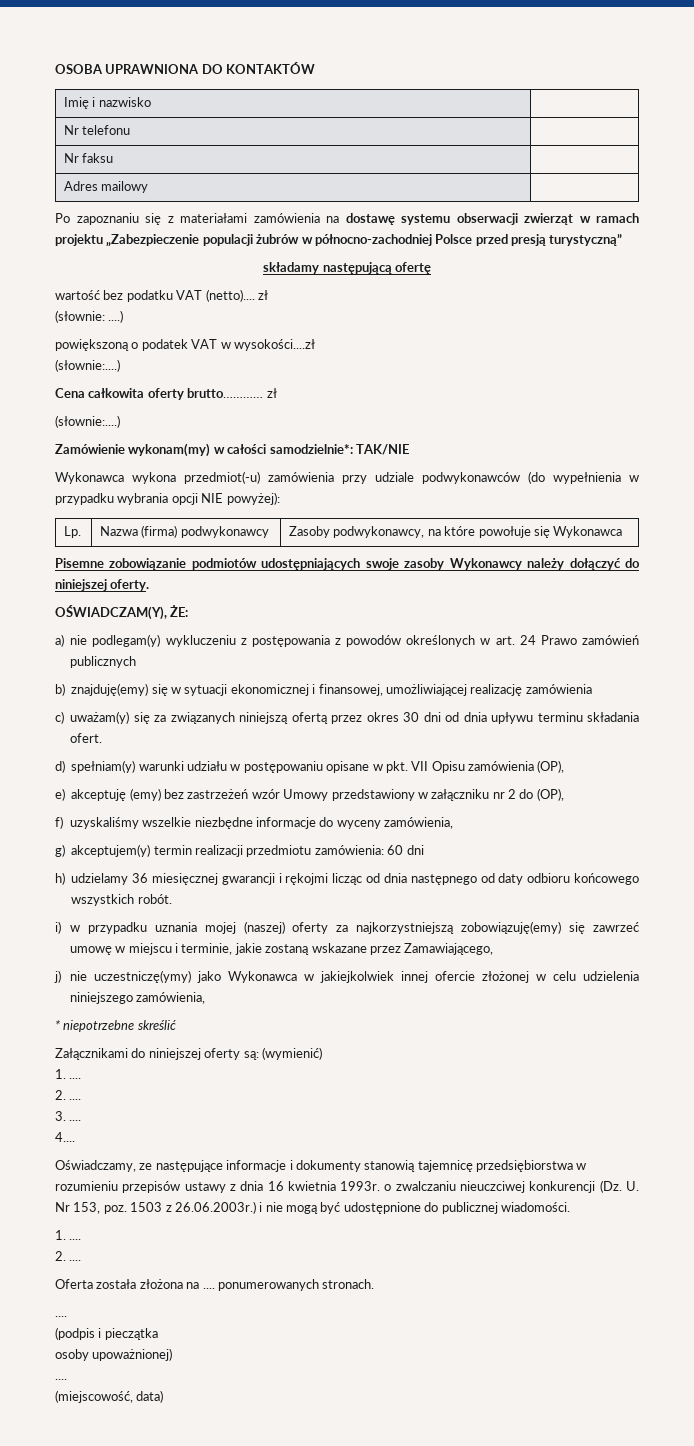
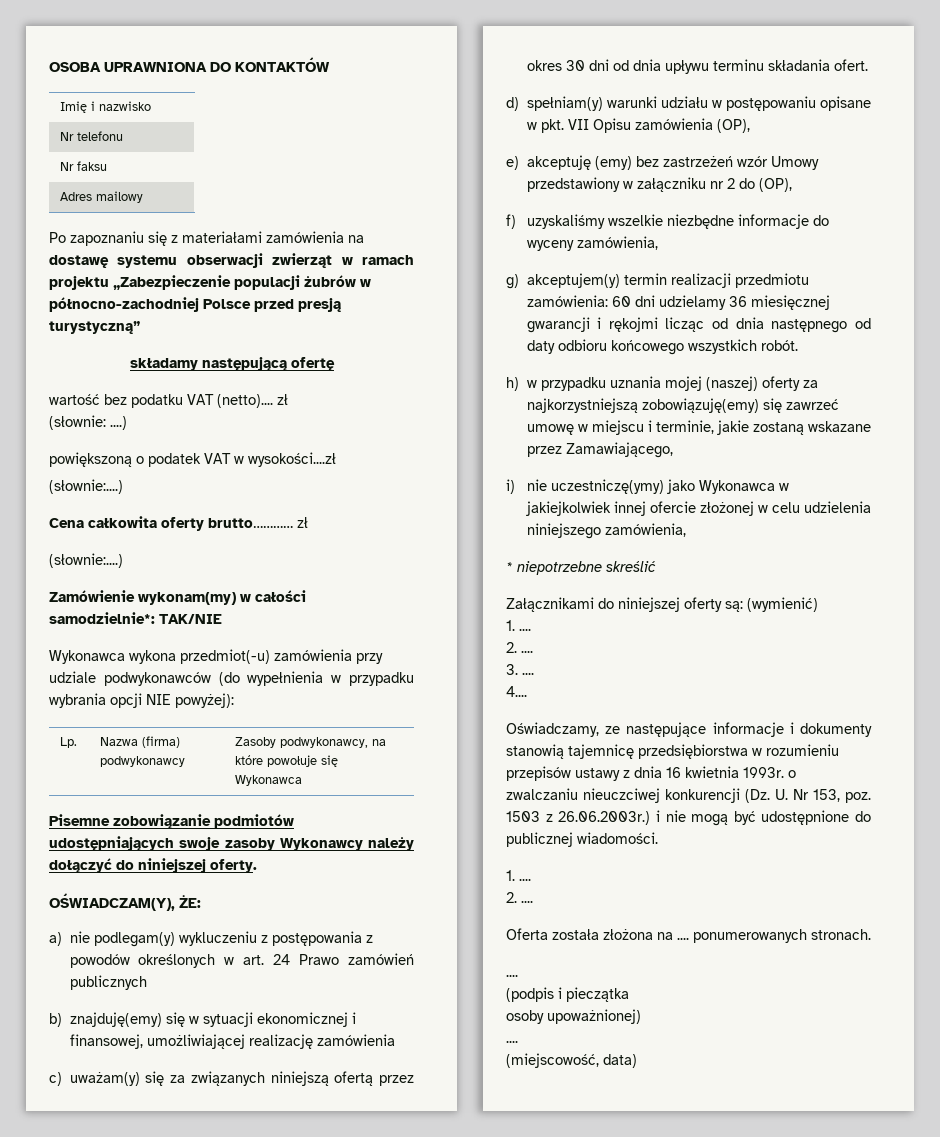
[55,872,65,885] // h) -> (655, 301) none
[55,921,61,934] i) -> [506,377,519,391] h)
[54,970,61,983] j) -> [506,479,515,494] i)

